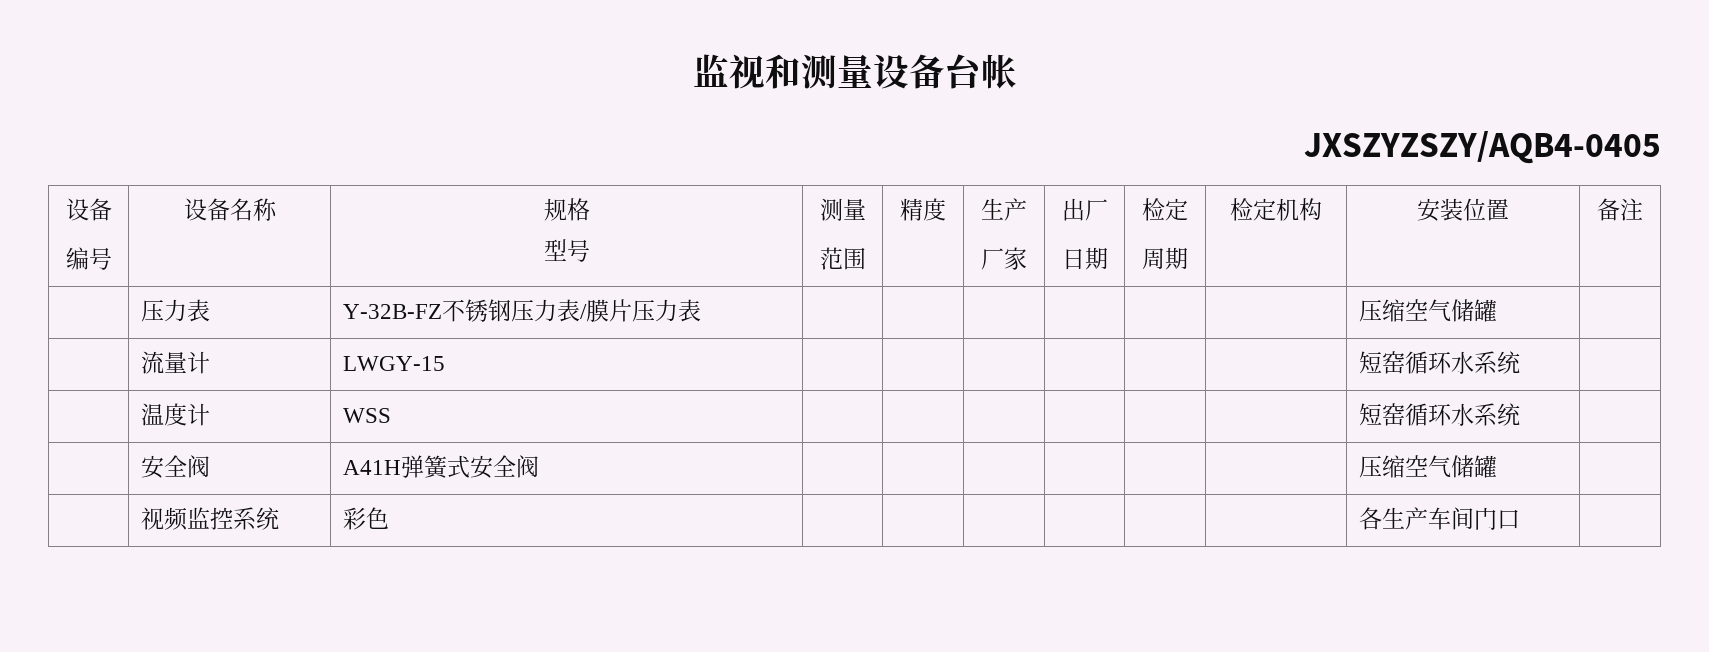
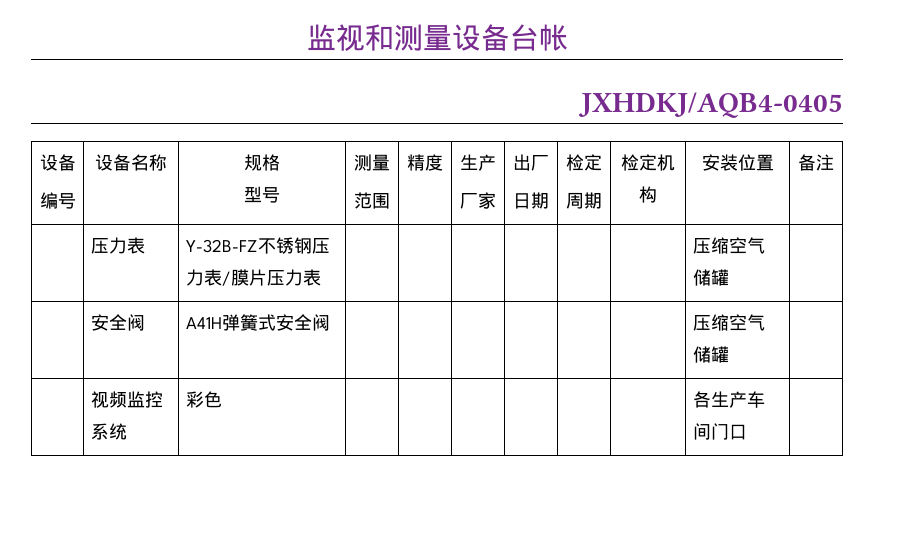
[1304,131,1661,164] JXSZYZSZY/AQB4-0405 -> [579,92,843,118] JXHDKJ/AQB4-0405
[140,351,210,374] [342,356,445,371] [1358,351,1520,374] [140,403,210,426] [342,408,391,423] [1358,403,1520,426] // | 流量计 | LWGY-15 | | | | | | | 短窑循环水系统 | // | 温度计 | WSS | | | | | | | 短窑循环水系统 | -> (730, 277) none

